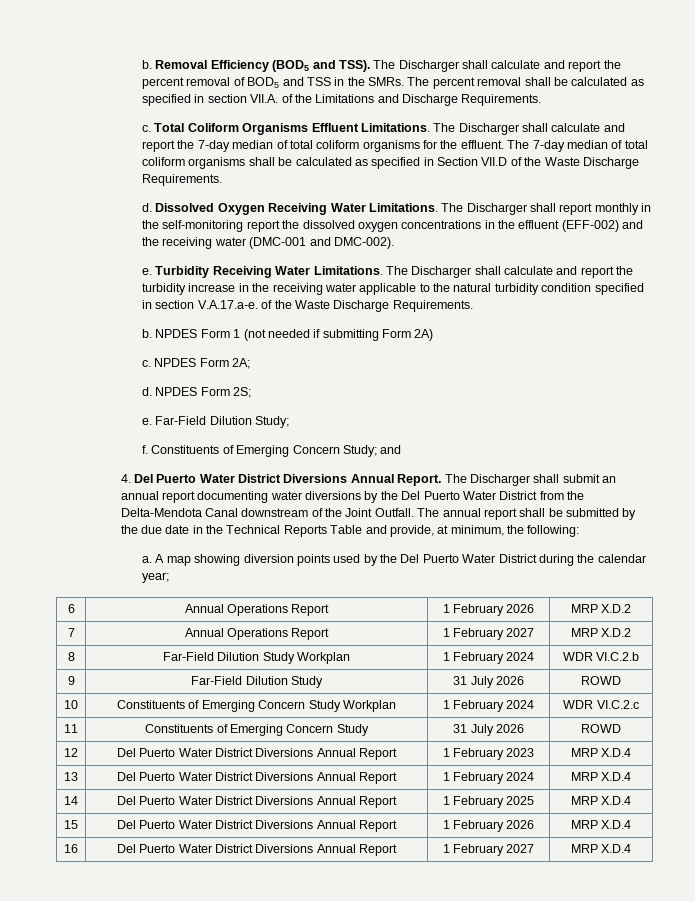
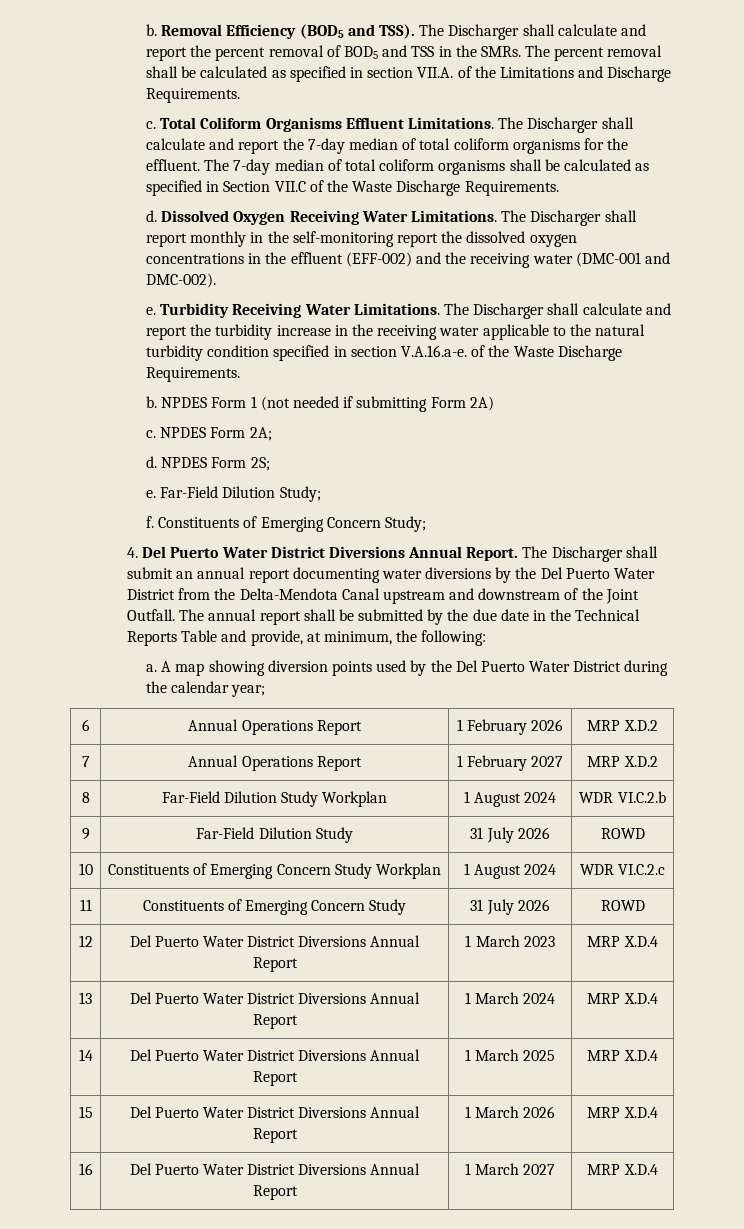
[481,157,508,166] VII.D -> [274,181,306,192] VII.C
[197,300,258,309] V.A.17.a-e. -> [400,345,467,357] V.A.16.a-e.
[380,445,402,454] and -> (426, 524) none
(238, 512) none -> [382,588,475,604] upstream and
[453,652,504,664] February -> [474,792,521,807] August
[453,700,504,712] February -> [474,864,521,879] August
[453,748,504,760] February -> [475,935,520,947] March
[453,772,504,784] February -> [475,992,519,1004] March
[453,796,504,808] February -> [475,1049,519,1061] March
[453,820,504,832] February -> [475,1106,519,1118] March
[453,844,504,856] February -> [475,1163,519,1175] March

